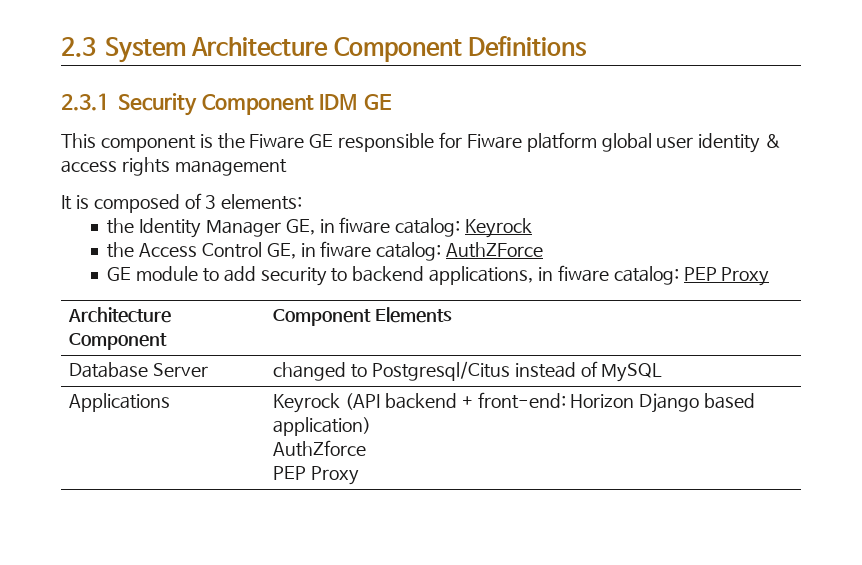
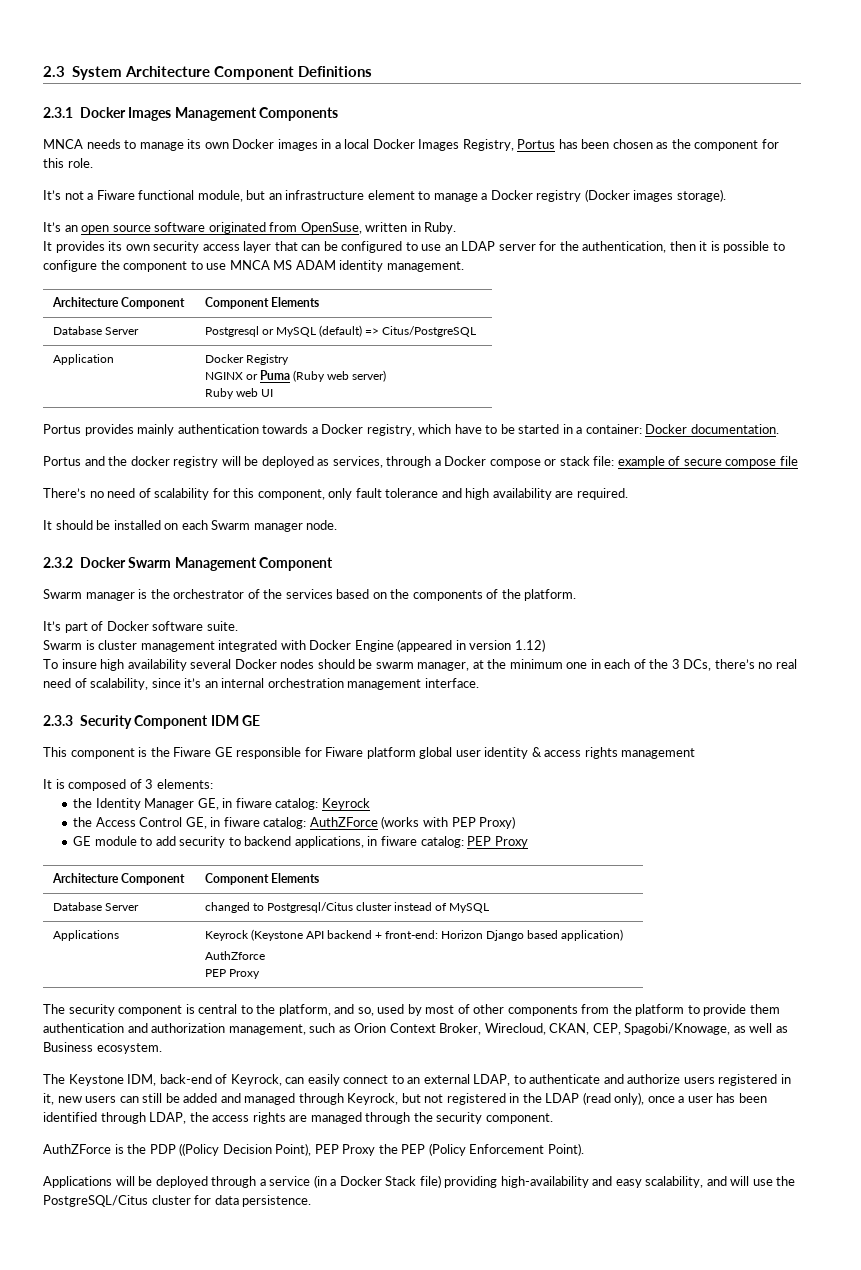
(109, 102) none -> [79,107,339,121] [43,139,779,151] [43,158,93,168] [43,189,726,202] [43,222,457,234] [43,241,785,253] [43,260,464,272] [51,297,185,309] [204,297,319,309] [52,326,139,335] [204,325,477,337] [52,354,114,365] [204,354,289,365] [204,370,387,382] [204,388,273,399] [43,424,779,436] [43,456,798,468] [43,488,628,500] [43,520,338,532] [43,557,334,571] [43,589,577,601] [43,621,238,633] [43,639,545,652] [43,659,797,671] [43,678,479,690] [43,715,73,726] Docker Images Management Components // MNCA needs to manage its own Docker images in a local Docker Images Registry, Portus has been chosen as the component for this role. // It’s not a Fiware functional module, but an infrastructure element to manage a Docker registry (Docker images storage). // It’s an open source software originated from OpenSuse, written in Ruby. // It provides its own security access layer that can be configured to use an LDAP server for the authentication, then it is possible to configure the component to use MNCA MS ADAM identity management. // Architecture Component | Component Elements // Database Server | Postgresql or MySQL (default) => Citus/PostgreSQL // Application | Docker Registry // NGINX or Puma (Ruby web server) // Ruby web UI // Portus provides mainly authentication towards a Docker registry, which have to be started in a container: Docker documentation. // Portus and the docker registry will be deployed as services, through a Docker compose or stack file: example of secure compose file // There’s no need of scalability for this component, only fault tolerance and high availability are required. // It should be installed on each Swarm manager node. // 2.3.2 Docker Swarm Management Component // Swarm manager is the orchestrator of the services based on the components of the platform. // It’s part of Docker software suite. // Swarm is cluster management integrated with Docker Engine (appeared in version 1.12) // To insure high availability several Docker nodes should be swarm manager, at the minimum one in each of the 3 DCs, there’s no real need of scalability, since it’s an internal orchestration management interface. // 2.3.3
(544, 250) none -> [381,816,516,829] (works with PEP Proxy)
(510, 371) none -> [355,902,392,911] cluster
[345,393,381,410] (API -> [250,929,324,941] (Keystone API
(360, 475) none -> [43,1004,780,1016] [43,1023,788,1035] [43,1042,162,1054] [43,1074,791,1086] [43,1092,767,1105] [43,1112,553,1124] [43,1143,584,1156] [43,1175,796,1188] [43,1195,312,1207] // The security component is central to the platform, and so, used by most of other components from the platform to provide them authentication and authorization management, such as Orion Context Broker, Wirecloud, CKAN, CEP, Spagobi/Knowage, as well as Business ecosystem. // The Keystone IDM, back-end of Keyrock, can easily connect to an external LDAP, to authenticate and authorize users registered in it, new users can still be added and managed through Keyrock, but not registered in the LDAP (read only), once a user has been identified through LDAP, the access rights are managed through the security component. // AuthZForce is the PDP ((Policy Decision Point), PEP Proxy the PEP (Policy Enforcement Point). // Applications will be deployed through a service (in a Docker Stack file) providing high-availability and easy scalability, and will use the PostgreSQL/Citus cluster for data persistence.

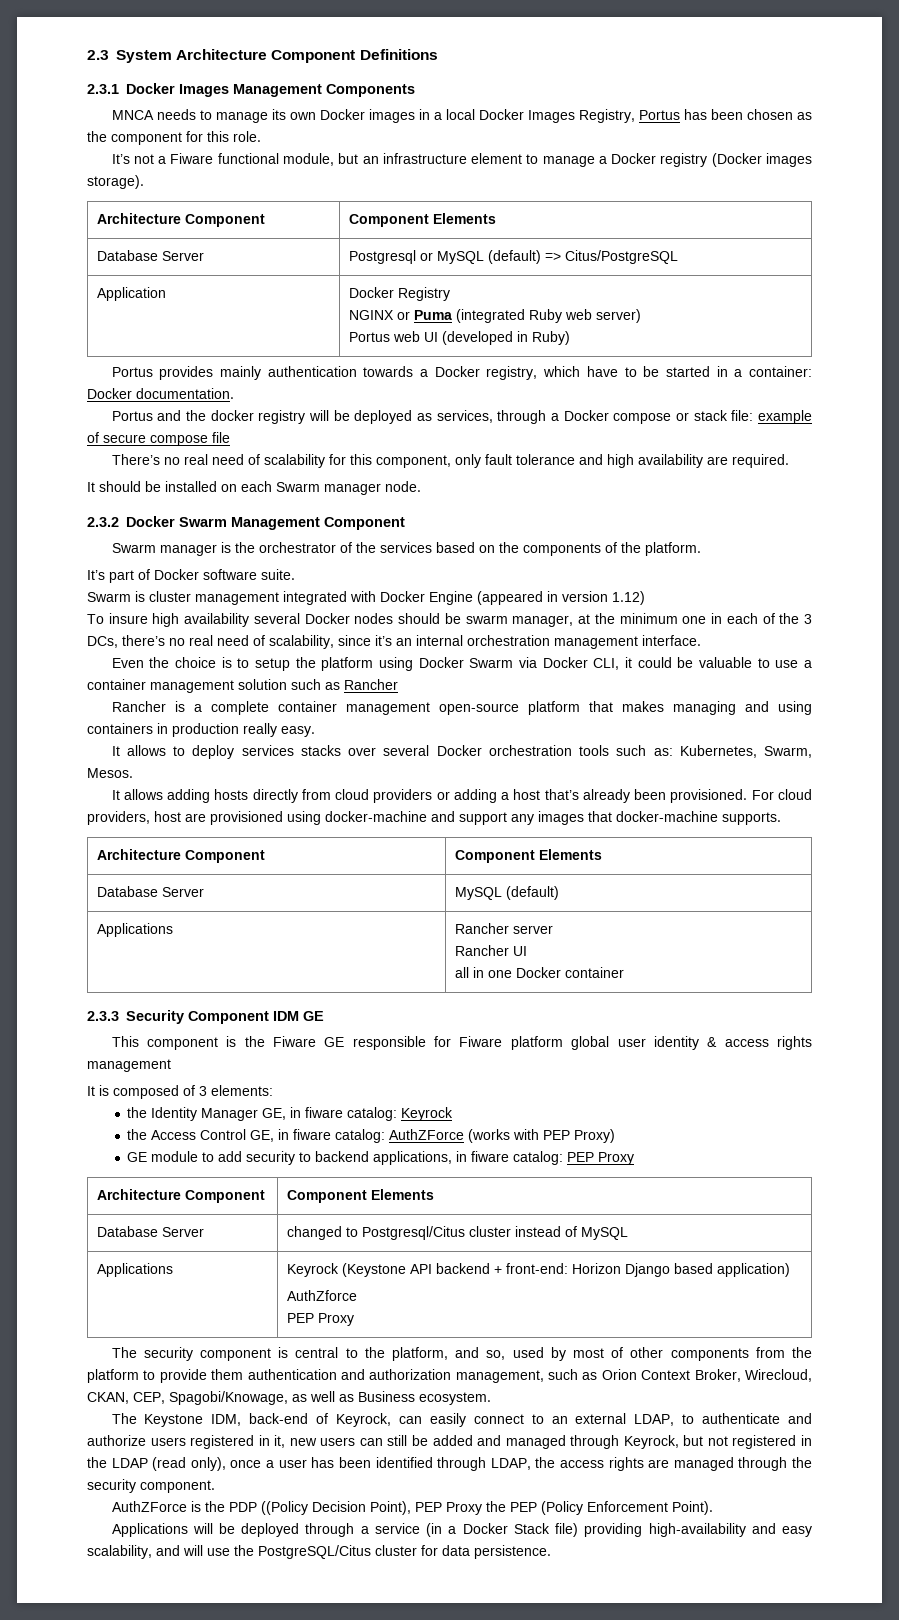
[43,222,457,234] [43,241,785,253] [43,260,464,272] // It’s an open source software originated from OpenSuse, written in Ruby. // It provides its own security access layer that can be configured to use an LDAP server for the authentication, then it is possible to configure the component to use MNCA MS ADAM identity management. -> (144, 182) none
[292,370,325,382] (Ruby -> [455,309,562,323] (integrated Ruby
[204,388,234,399] Ruby -> [348,332,390,342] Portus
(273, 393) none -> [441,331,570,345] (developed in Ruby)
(104, 494) none -> [183,454,208,465] real
(479, 683) none -> [111,657,812,671] [87,679,398,693] [111,701,812,715] [87,723,315,737] [111,745,812,759] [87,768,133,778] [111,789,812,803] [87,811,781,825] [96,849,265,863] [454,849,602,863] [96,886,204,897] [454,886,559,900] [96,923,173,937] [454,923,553,934] [454,945,527,956] [454,967,624,978] // Even the choice is to setup the platform using Docker Swarm via Docker CLI, it could be valuable to use a container management solution such as Rancher // Rancher is a complete container management open-source platform that makes managing and using containers in production really easy. // It allows to deploy services stacks over several Docker orchestration tools such as: Kubernetes, Swarm, Mesos. // It allows adding hosts directly from cloud providers or adding a host that’s already been provisioned. For cloud providers, host are provisioned using docker-machine and support any images that docker-machine supports. // Architecture Component | Component Elements // Database Server | MySQL (default) // Applications | Rancher server // Rancher UI // all in one Docker container

